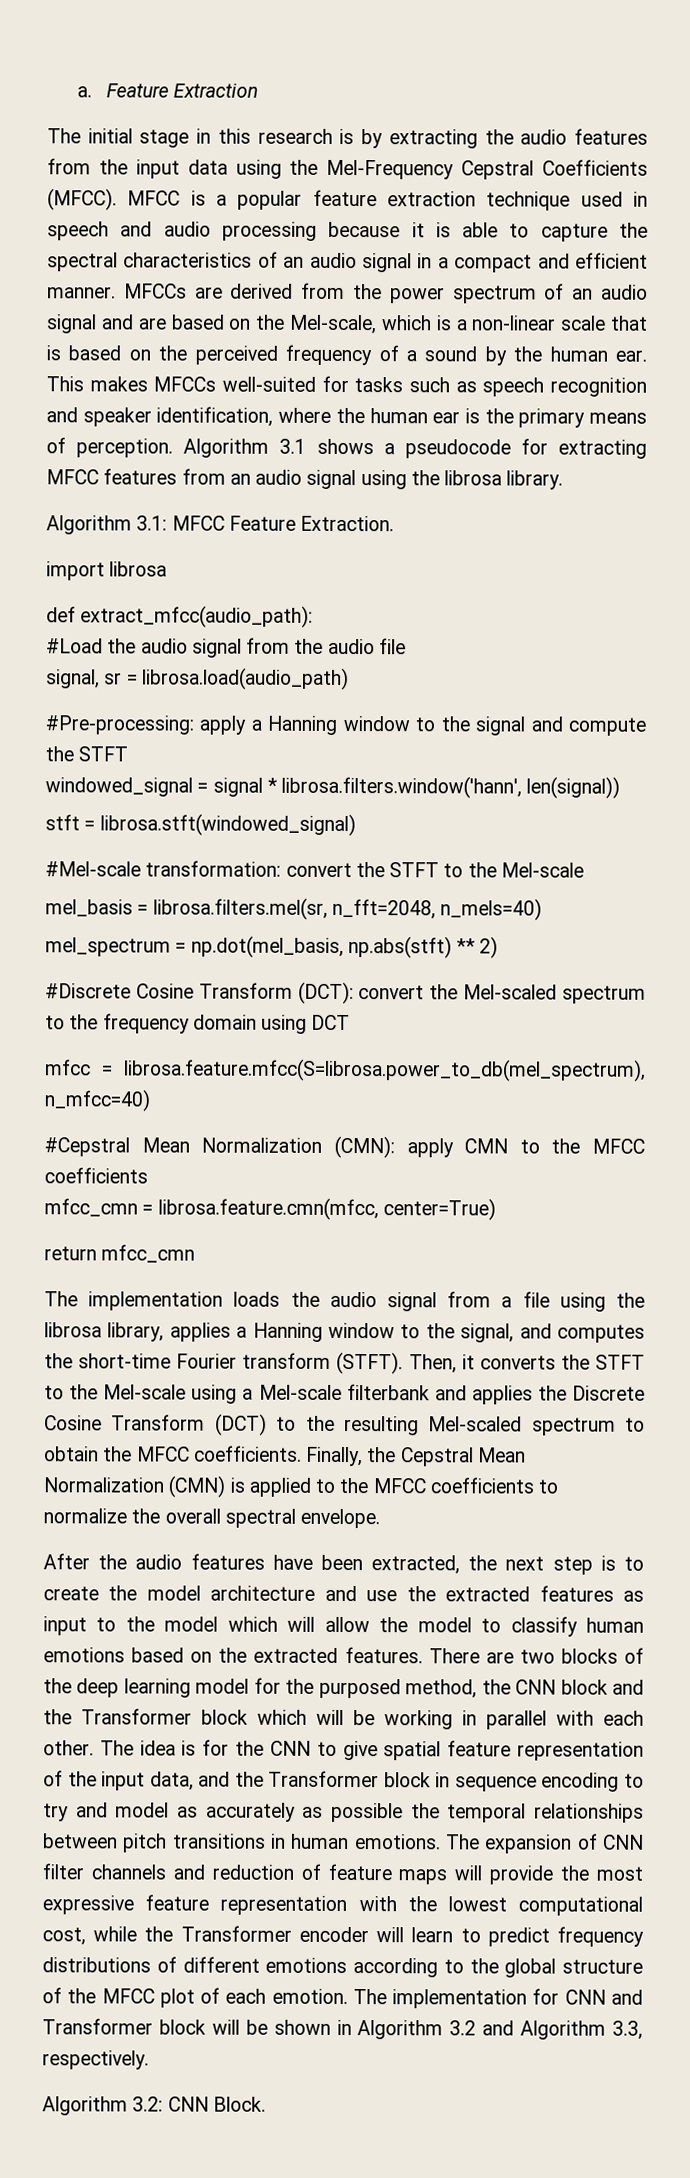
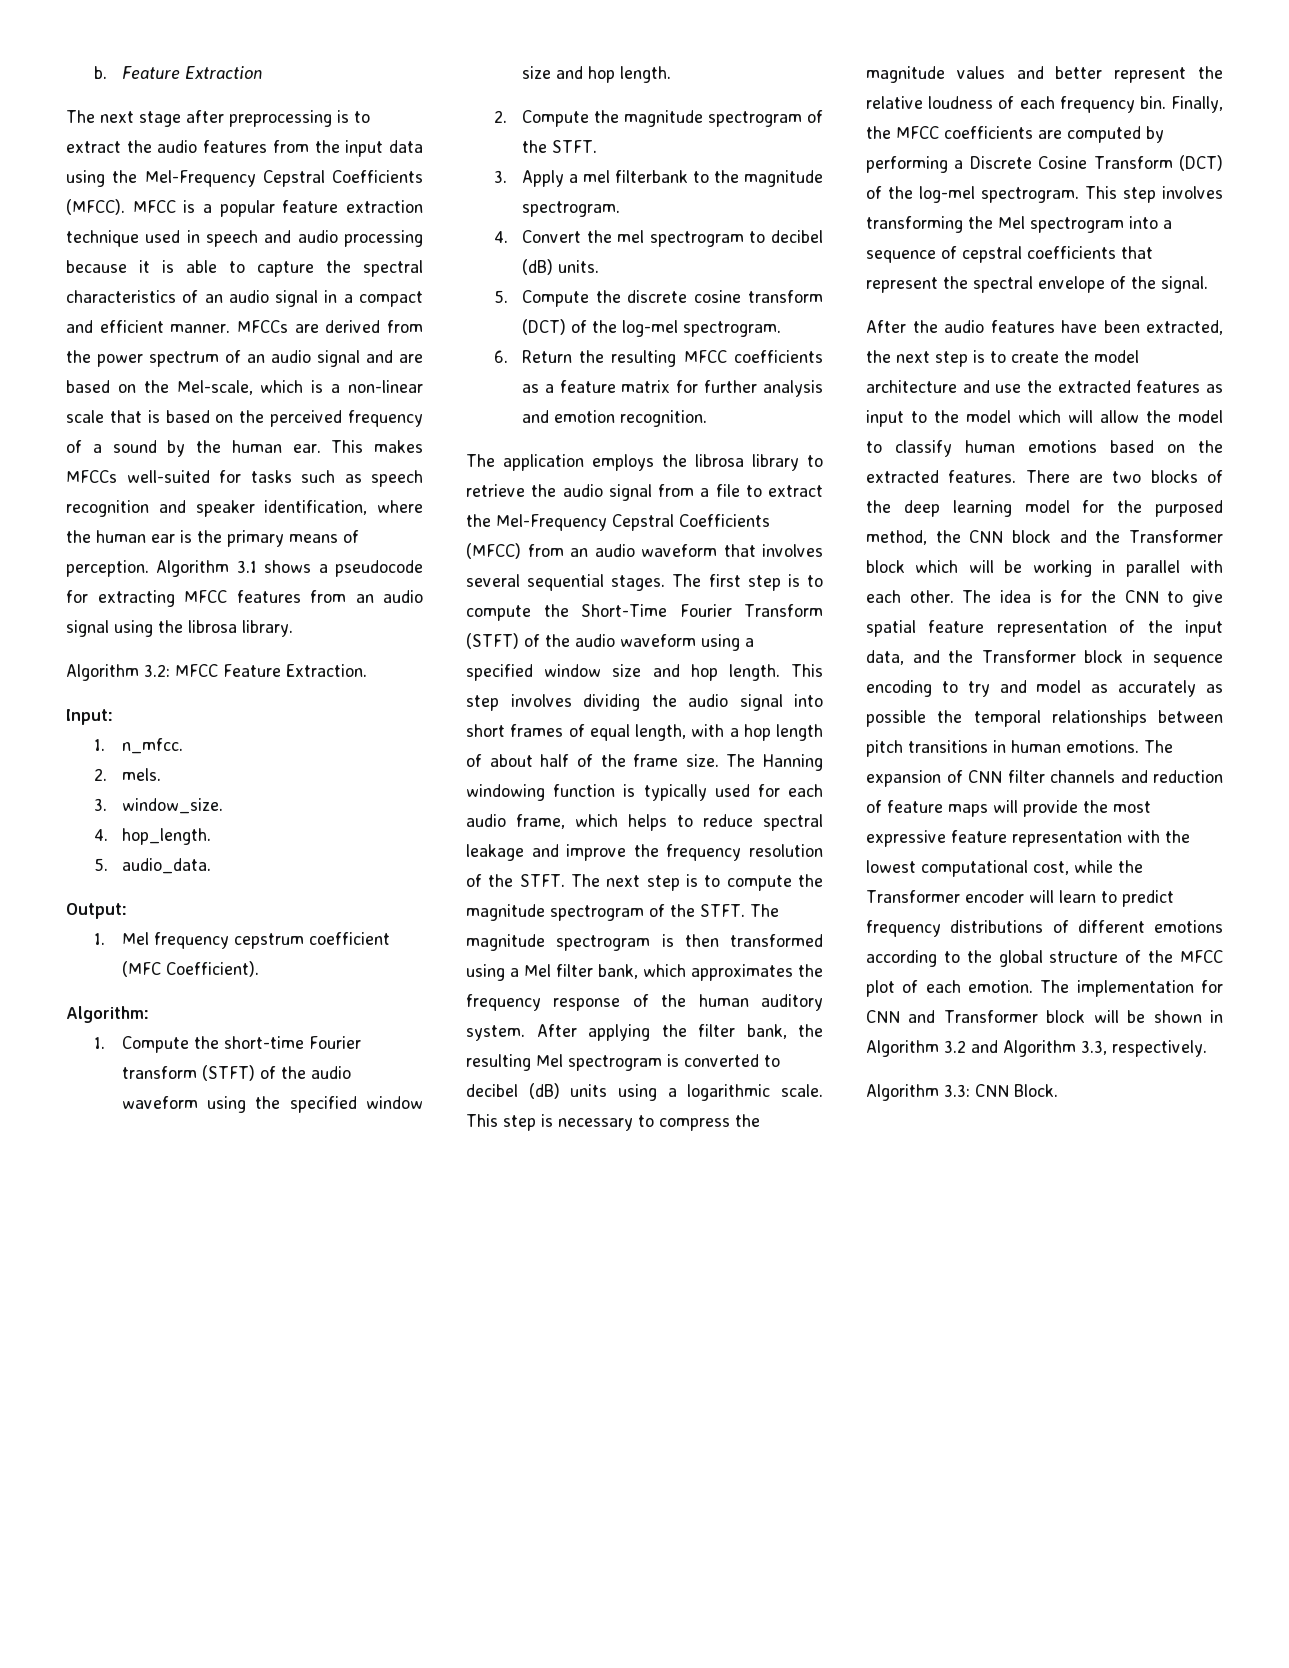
[76,86,92,98] a. -> [93,66,107,79] b.
[87,128,478,149] initial stage in this research is by extracting -> [100,110,370,127] [66,141,121,153] next stage after preprocessing is to extract
[136,515,168,531] 3.1: -> [144,664,170,677] 3.2:
[46,561,168,581] [46,605,314,628] [46,637,406,658] [46,667,349,691] [45,715,647,736] [45,746,129,762] [45,775,621,799] [45,813,356,837] [45,860,584,878] [45,897,543,921] [45,935,499,959] [45,981,646,1005] [45,1013,351,1034] [45,1058,646,1082] [44,1089,150,1112] [44,1135,645,1159] [44,1167,148,1184] [44,1197,496,1221] [44,1244,196,1263] [44,1291,281,1311] import librosa // def extract_mfcc(audio_path): // #Load the audio signal from the audio file // signal, sr = librosa.load(audio_path) // #Pre-processing: apply a Hanning window to the signal and compute the STFT // windowed_signal = signal * librosa.filters.window('hann', len(signal)) // stft = librosa.stft(windowed_signal) // #Mel-scale transformation: convert the STFT to the Mel-scale // mel_basis = librosa.filters.mel(sr, n_fft=2048, n_mels=40) // mel_spectrum = np.dot(mel_basis, np.abs(stft) ** 2) // #Discrete Cosine Transform (DCT): convert the Mel-scaled spectrum to the frequency domain using DCT // mfcc = librosa.feature.mfcc(S=librosa.power_to_db(mel_spectrum), n_mfcc=40) // #Cepstral Mean Normalization (CMN): apply CMN to the MFCC coefficients // mfcc_cmn = librosa.feature.cmn(mfcc, center=True) // return mfcc_cmn // The implementation loads -> [66,709,113,725] [93,738,183,754] [93,768,161,781] [93,798,223,814] [93,828,211,845] [93,858,211,874] [66,903,127,919] [93,932,390,949] [121,961,259,977] [66,1006,149,1023] [93,1036,361,1053] [121,1065,351,1081] [121,1096,424,1113] [521,66,671,83] [493,110,823,127] [521,140,597,153] [493,170,823,187] [521,201,620,217] [493,230,823,247] [521,259,599,275] [493,290,823,307] [521,319,781,337] [493,350,823,367] [521,380,823,397] [521,410,707,427] [466,454,823,471] [466,484,525,497] Input: // 1. n_mfcc. // 2. mels. // 3. window_size. // 4. hop_length. // 5. audio_data. // Output: // 1. Mel frequency cepstrum coefficient (MFC Coefficient). // Algorithm: // 1. Compute the short-time Fourier transform (STFT) of the audio waveform using the specified window size and hop length. // 2. Compute the magnitude spectrogram of the STFT. // 3. Apply a mel filterbank to the magnitude spectrogram. // 4. Convert the mel spectrogram to decibel (dB) units. // 5. Compute the discrete cosine transform (DCT) of the log-mel spectrogram. // 6. Return the resulting MFCC coefficients as a feature matrix for further analysis and emotion recognition. // The application employs the librosa library to retrieve
[559,1292,645,1312] [44,1322,645,1343] [44,1351,645,1375] [44,1384,646,1405] [44,1413,645,1436] [44,1445,526,1467] [43,1475,559,1498] [43,1508,381,1529] using the librosa library, applies a Hanning window to the signal, and computes the short-time Fourier transform (STFT). Then, it converts the STFT to the Mel-scale using a Mel-scale filterbank and applies the Discrete Cosine Transform (DCT) to the resulting Mel-scaled spectrum to obtain the MFCC coefficients. Finally, the Cepstral Mean Normalization (CMN) is applied to the MFCC coefficients to normalize the overall spectral envelope. -> [745,485,823,497] [466,514,770,531] [466,543,823,559] [466,574,823,591] [466,604,824,621] [466,633,754,651] [466,664,823,681] [466,694,823,711] [466,724,823,741] [466,754,823,771] [466,784,823,801] [466,814,823,831] [466,844,823,861] [466,874,823,891] [466,904,779,921] [466,934,823,951] [466,964,823,981] [466,994,823,1011] [466,1024,823,1041] [466,1054,780,1071] [466,1083,823,1101] [466,1114,760,1131] [866,66,1223,83] [866,96,1223,113] [866,126,1164,143] [866,155,1223,173] [866,186,1223,203] [866,216,1172,233] [866,246,1153,263] [866,276,1208,293] to extract the Mel-Frequency Cepstral Coefficients (MFCC) from an audio waveform that involves several sequential stages. The first step is to compute the Short-Time Fourier Transform (STFT) of the audio waveform using a specified window size and hop length. This step involves dividing the audio signal into short frames of equal length, with a hop length of about half of the frame size. The Hanning windowing function is typically used for each audio frame, which helps to reduce spectral leakage and improve the frequency resolution of the STFT. The next step is to compute the magnitude spectrogram of the STFT. The magnitude spectrogram is then transformed using a Mel filter bank, which approximates the frequency response of the human auditory system. After applying the filter bank, the resulting Mel spectrogram is converted to decibel (dB) units using a logarithmic scale. This step is necessary to compress the magnitude values and better represent the relative loudness of each frequency bin. Finally, the MFCC coefficients are computed by performing a Discrete Cosine Transform (DCT) of the log-mel spectrogram. This step involves transforming the Mel spectrogram into a sequence of cepstral coefficients that represent the spectral envelope of the signal.
[132,2096,164,2112] 3.2: -> [944,1084,970,1097] 3.3:

